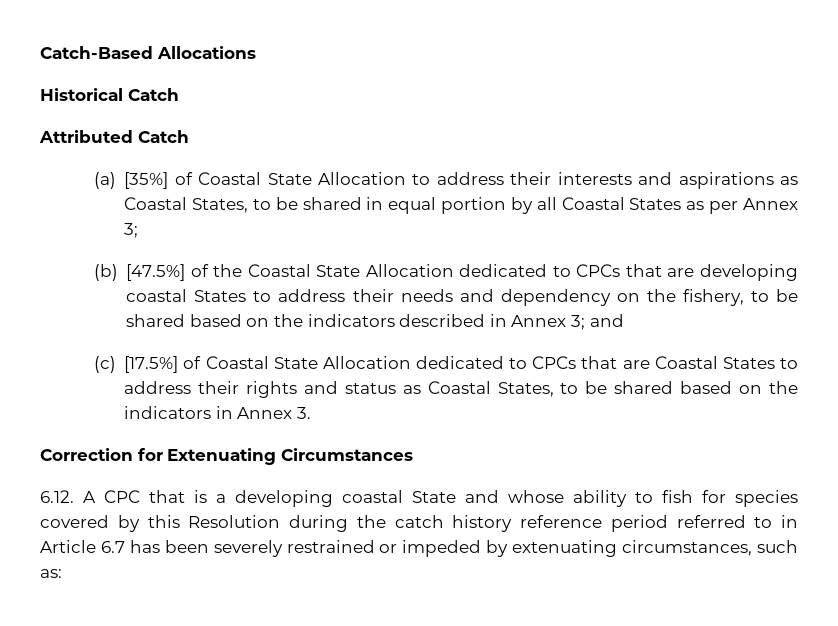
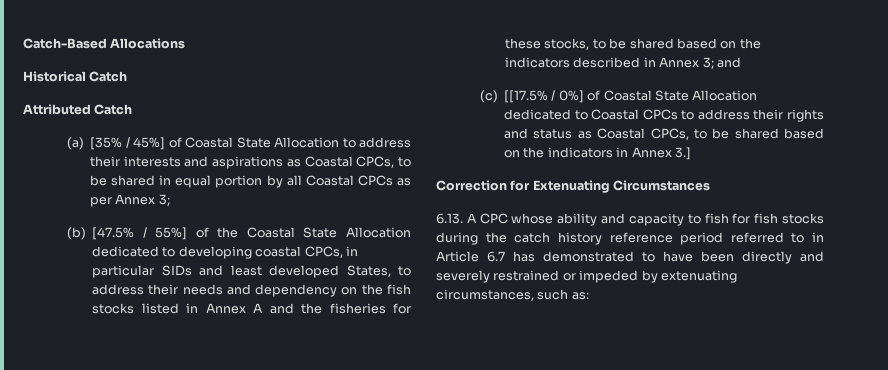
[124,172,169,189] [35%] -> [90,137,166,150] [35% / 45%]
[192,198,249,213] States, -> [356,156,395,168] CPCs,
[629,198,682,210] States -> [357,175,393,186] CPCs
[126,264,186,281] [47.5%] -> [92,227,188,240] [47.5% / 55%]
[576,264,798,281] [126,289,247,302] CPCs that are developing coastal States -> [178,246,358,259] [92,265,391,278] developing coastal CPCs, in particular SIDs and least developed States,
[682,289,744,306] fishery, -> [386,284,411,295] [92,303,412,314] [505,38,590,50] fish stocks listed in Annex A and the fisheries for these stocks,
[124,356,179,373] [17.5%] -> [504,90,584,103] [[17.5% / 0%]
[532,356,775,369] CPCs that are Coastal States -> [591,109,678,120] Coastal CPCs
[497,382,554,397] States, -> [650,128,689,140] CPCs,
[297,407,312,419] 3. -> [674,147,691,160] 3.]
[40,490,74,503] 6.12. -> [436,213,463,224] 6.13.
[149,490,798,507] [40,515,281,532] that is a developing coastal State and whose ability to fish for species covered by this Resolution -> [511,213,824,226] whose ability and capacity to fish for fish stocks
[164,540,209,553] been -> [543,251,824,264] demonstrated to have been directly and

